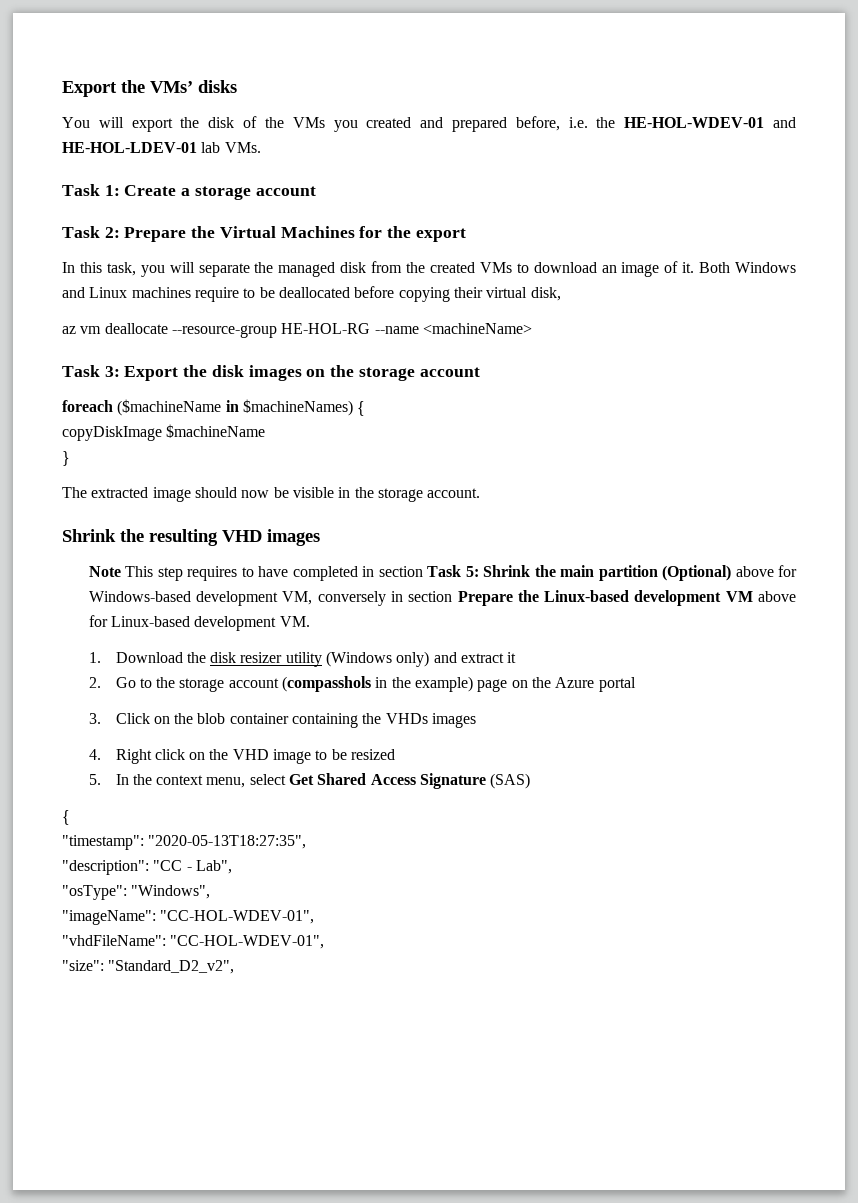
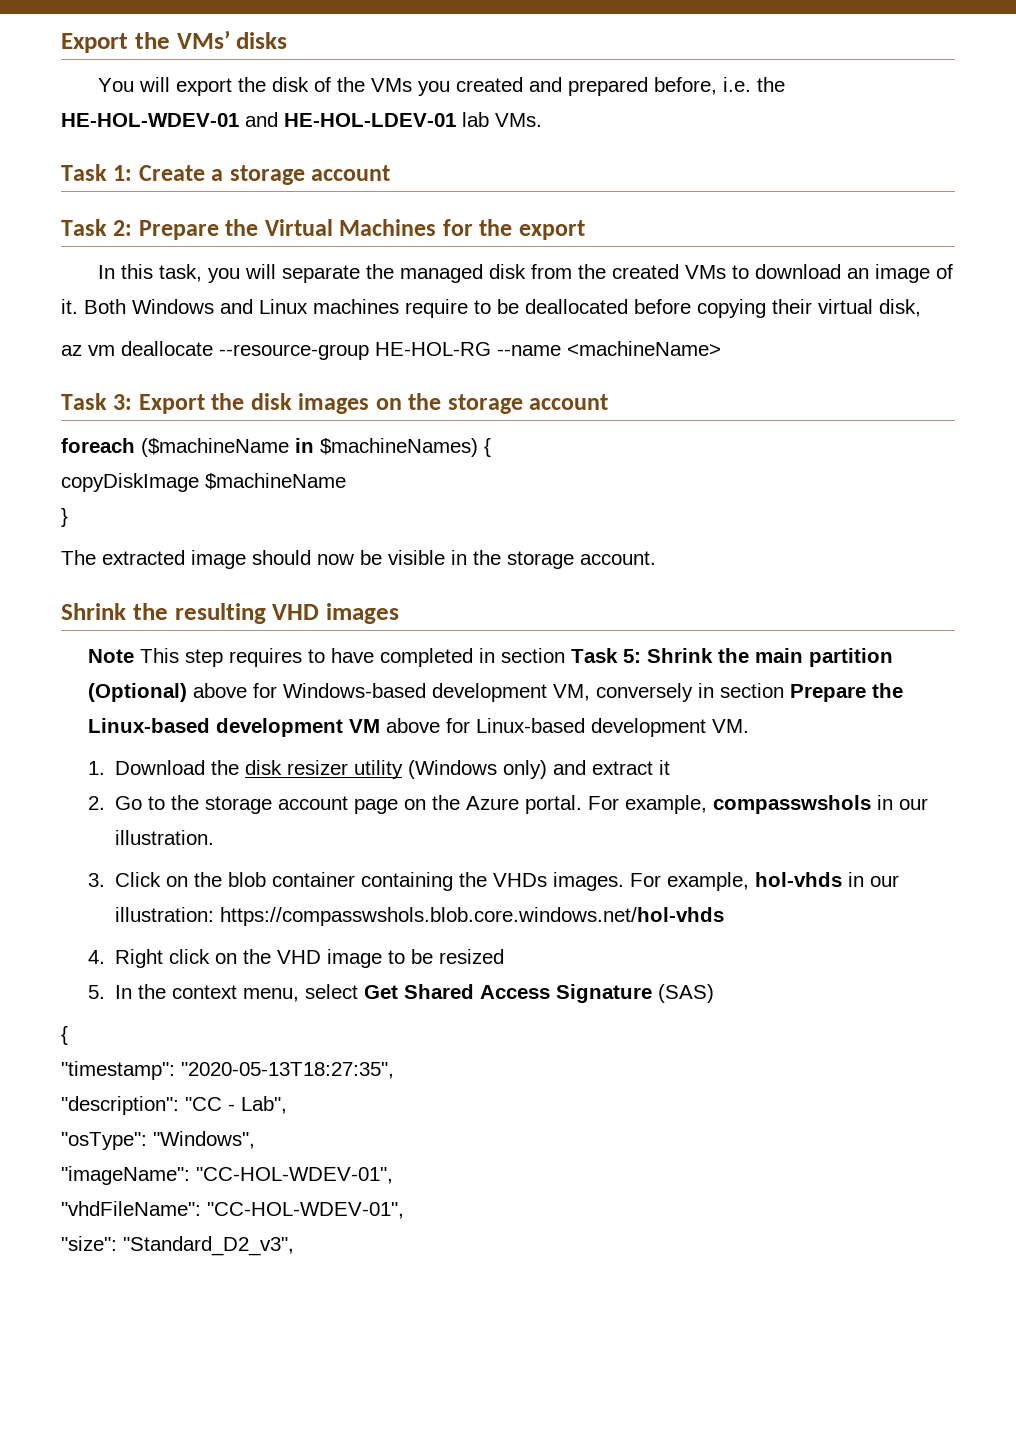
[282,676,636,692] (compasshols in the example) page on the Azure portal -> [354,795,929,814] [115,830,215,845] page on the Azure portal. For example, compasswshols in our illustration.
[432,713,477,728] images -> [553,872,900,891] [115,907,725,926] images. For example, hol-vhds in our illustration: https://compasswshols.blob.core.windows.net/hol-vhds
[108,960,235,974] "Standard_D2_v2", -> [123,1236,294,1256] "Standard_D2_v3",

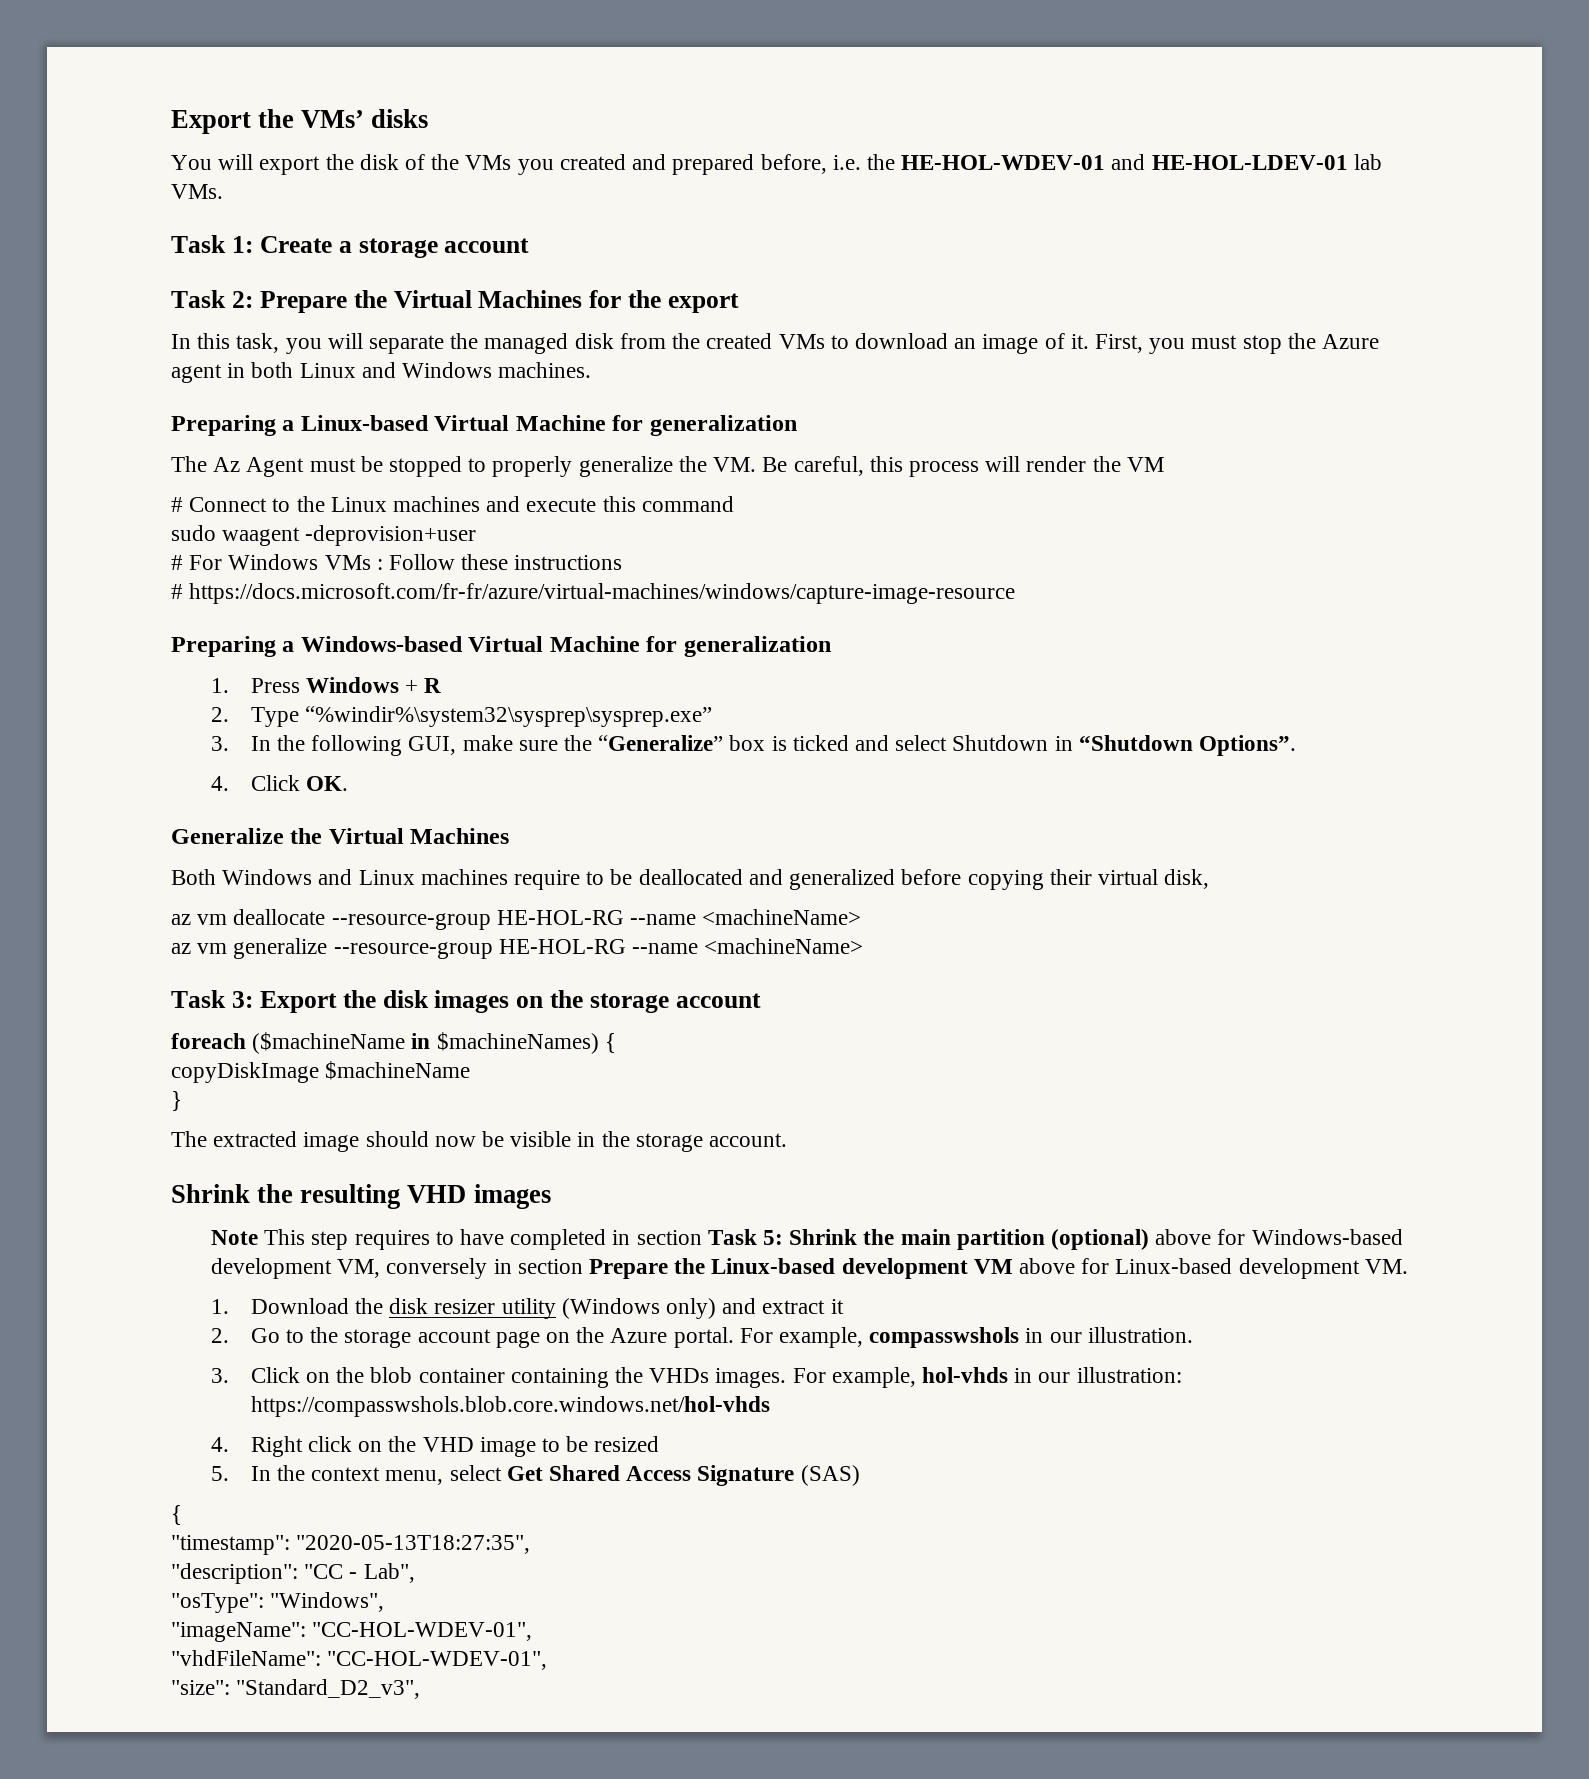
(78, 306) none -> [1094,333,1380,354] [171,362,592,383] [171,415,797,436] [171,456,1164,477] [171,496,734,512] [171,525,477,546] [171,554,623,570] [171,583,1016,604] [171,636,831,657] [210,677,442,693] [210,706,712,727] [210,735,1297,756] [210,775,348,791] [171,828,510,844] First, you must stop the Azure agent in both Linux and Windows machines. // Preparing a Linux-based Virtual Machine for generalization // The Az Agent must be stopped to properly generalize the VM. Be careful, this process will render the VM // # Connect to the Linux machines and execute this command // sudo waagent -deprovision+user // # For Windows VMs : Follow these instructions // # https://docs.microsoft.com/fr-fr/azure/virtual-machines/windows/capture-image-resource // Preparing a Windows-based Virtual Machine for generalization // 1. Press Windows + R // 2. Type “%windir%\system32\sysprep\sysprep.exe” // 3. In the following GUI, make sure the “Generalize” box is ticked and select Shutdown in “Shutdown Options”. // 4. Click OK. // Generalize the Virtual Machines //
(628, 306) none -> [748,869,896,890] and generalized
(721, 348) none -> [171,938,864,959] // az vm generalize --resource-group HE-HOL-RG --name <machineName>
[88,683,188,702] (Optional) -> [1051,1229,1150,1250] (optional)

